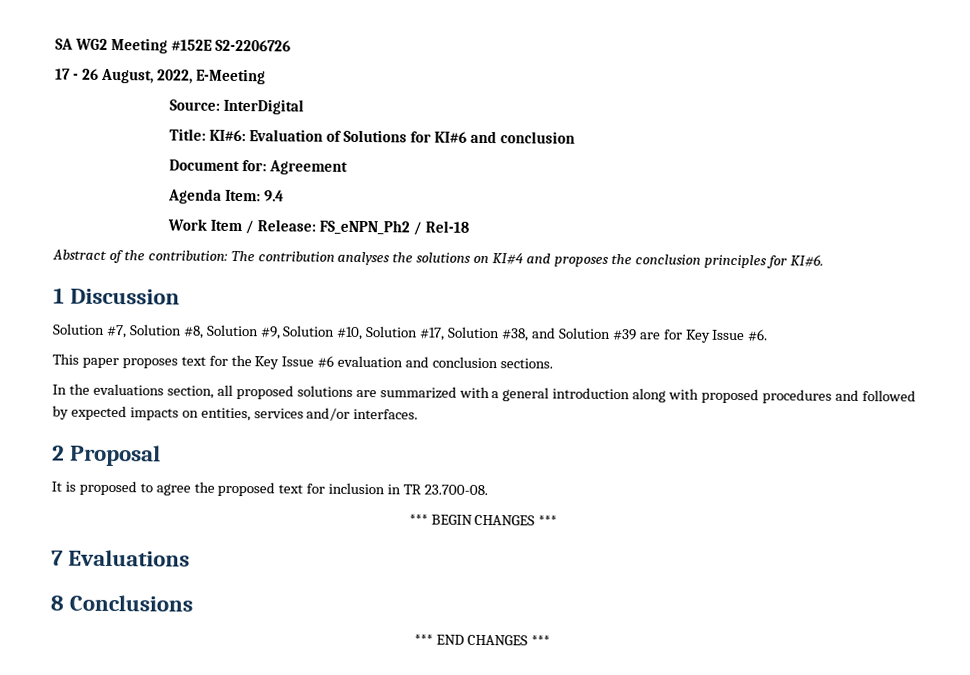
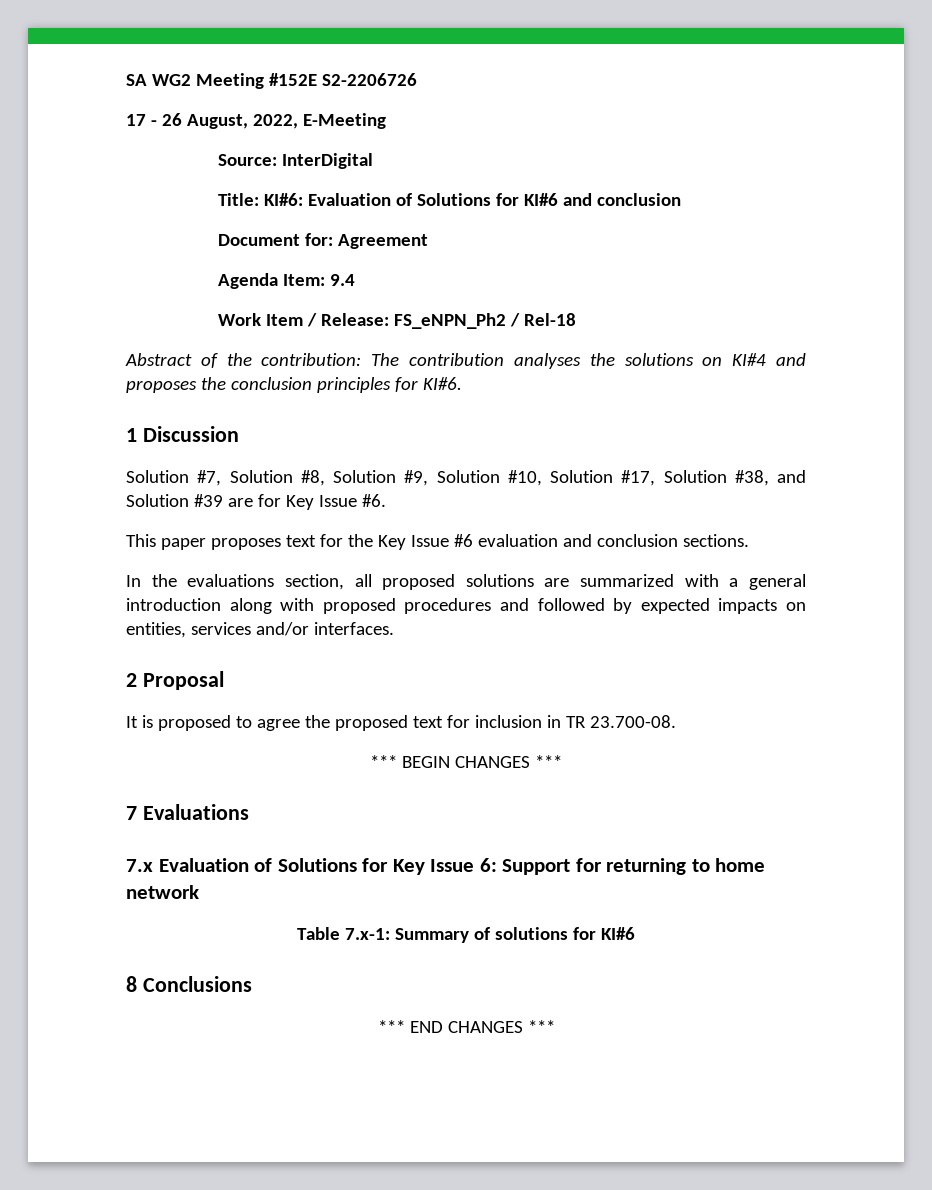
(191, 558) none -> [126,858,766,875] [126,885,199,899] [297,927,635,943] // 7.x Evaluation of Solutions for Key Issue 6: Support for returning to home network // Table 7.x-1: Summary of solutions for KI#6

